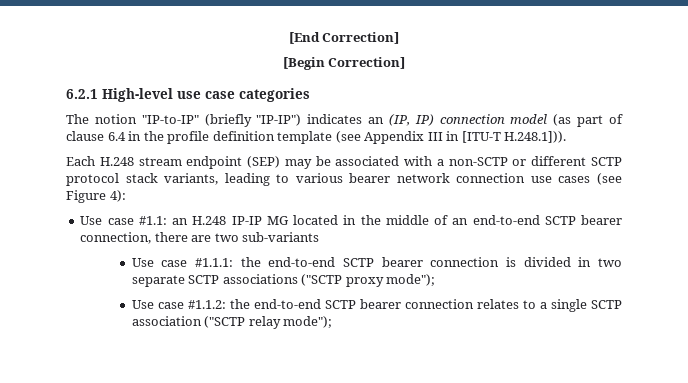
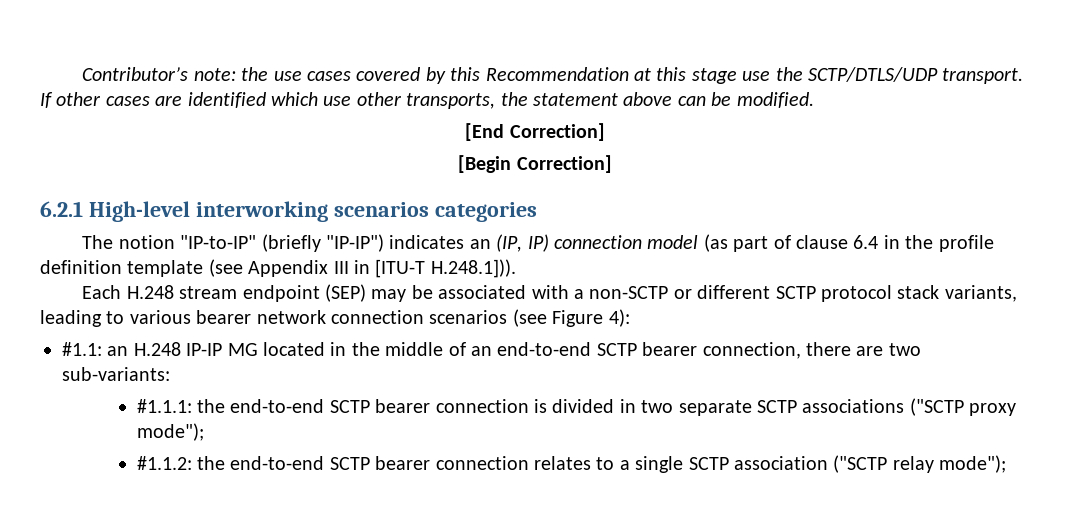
(288, 38) none -> [82,67,1024,84] [40,92,814,109] Contributor’s note: the use cases covered by this Recommendation at this stage use the SCTP/DTLS/UDP transport. If other cases are identified which use other transports, the statement above can be modified. //
[177,91,235,99] use case -> [195,201,429,222] interworking scenarios
[530,176,591,183] use cases -> [429,310,508,324] scenarios
[80,216,134,225] Use case -> (630, 318) none
[242,232,320,242] [131,258,188,267] sub-variants // Use case -> [62,367,170,381] sub-variants: //
[131,300,184,309] Use case -> (204, 432) none

